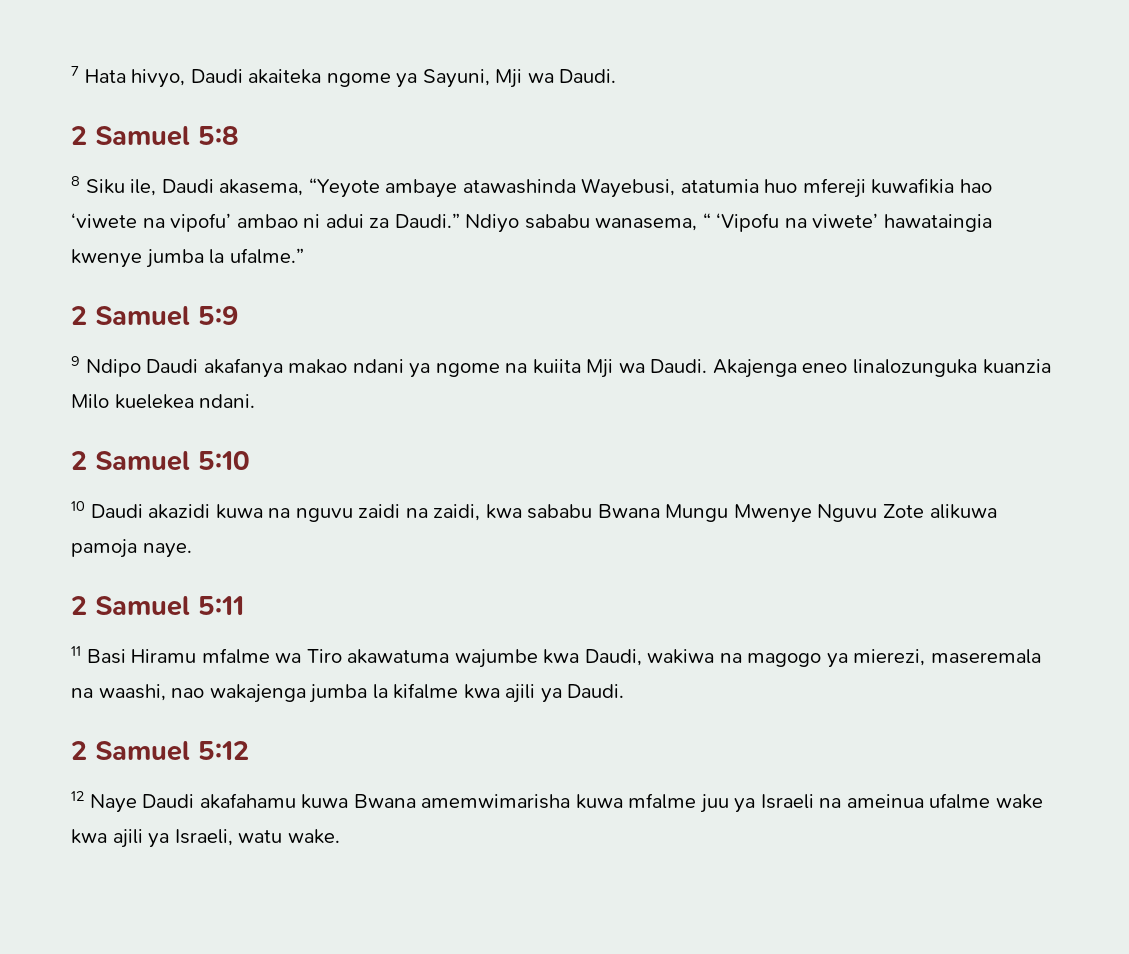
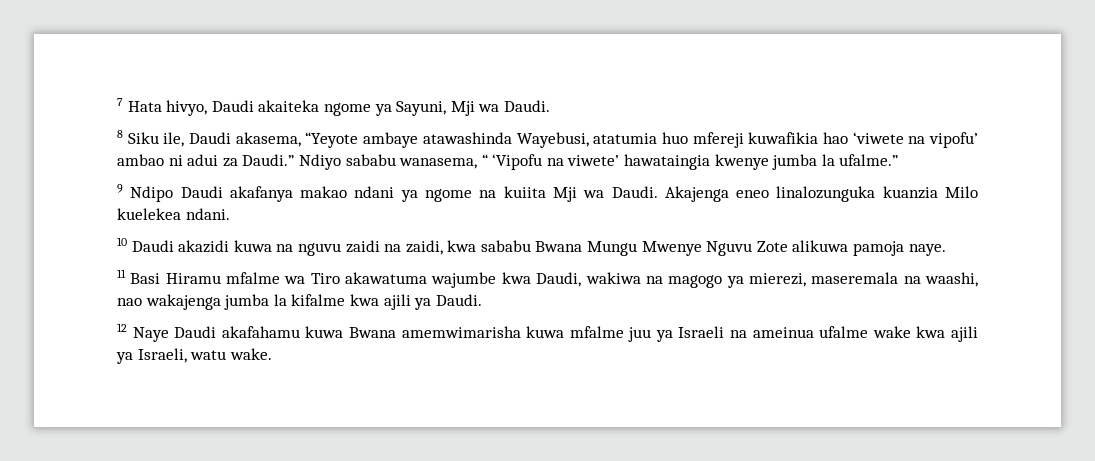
[71,126,239,146] // 2 Samuel 5:8 -> (550, 106) none
[71,306,238,326] // 2 Samuel 5:9 -> (899, 160) none
[71,451,250,471] // 2 Samuel 5:10 -> (230, 214) none
[71,596,244,616] // 2 Samuel 5:11 -> (946, 250) none
[71,741,249,761] // 2 Samuel 5:12 -> (482, 300) none

